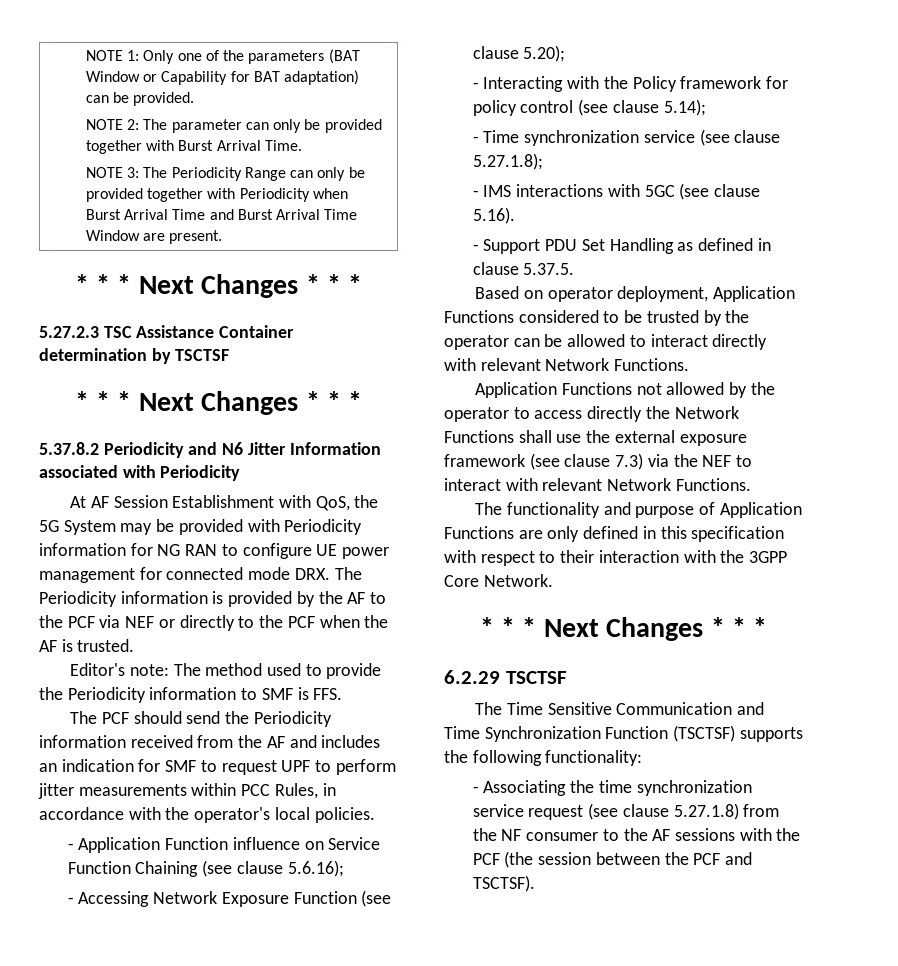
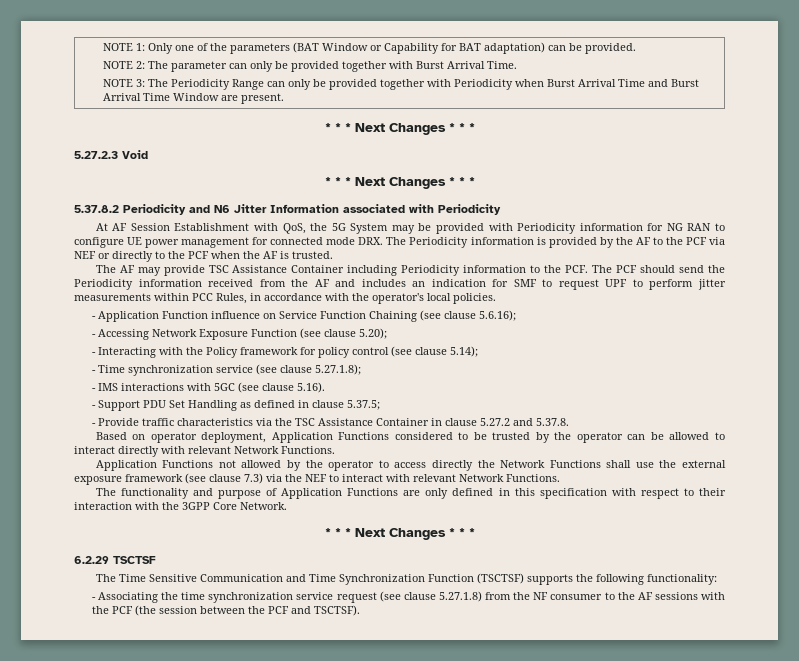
[103,325,295,338] [39,348,230,364] TSC Assistance Container determination by TSCTSF -> [122,150,148,159] Void
[70,663,382,679] [39,687,343,703] Editor's note: The method used to provide the Periodicity information to SMF is FFS. // -> [95,265,589,276] The AF may provide TSC Assistance Container including Periodicity information to the PCF.
[523,263,575,275] 5.37.5. -> [346,400,380,410] [91,418,569,426] 5.37.5; // - Provide traffic characteristics via the TSC Assistance Container in clause 5.27.2 and 5.37.8.

